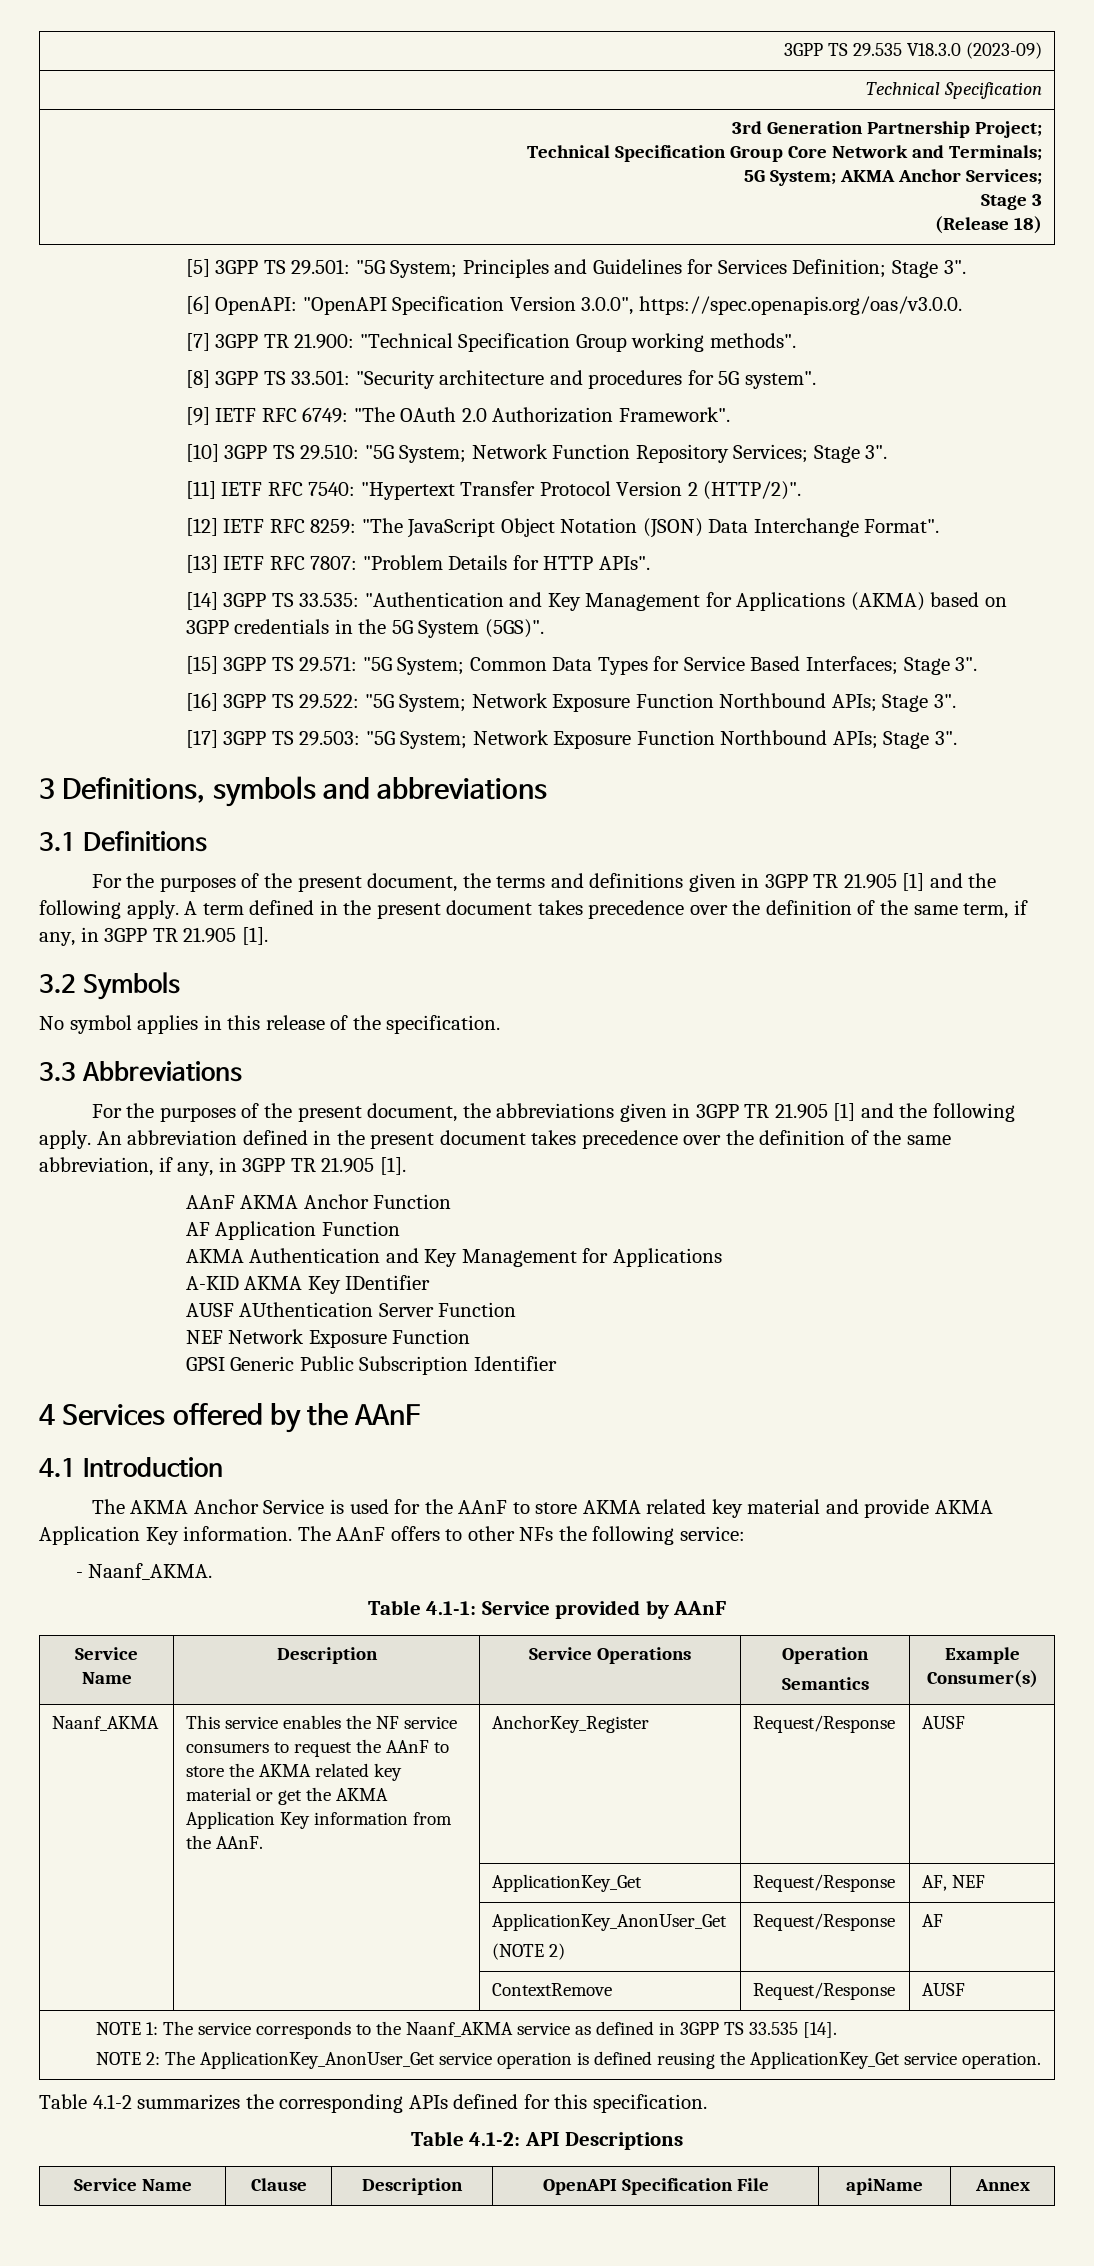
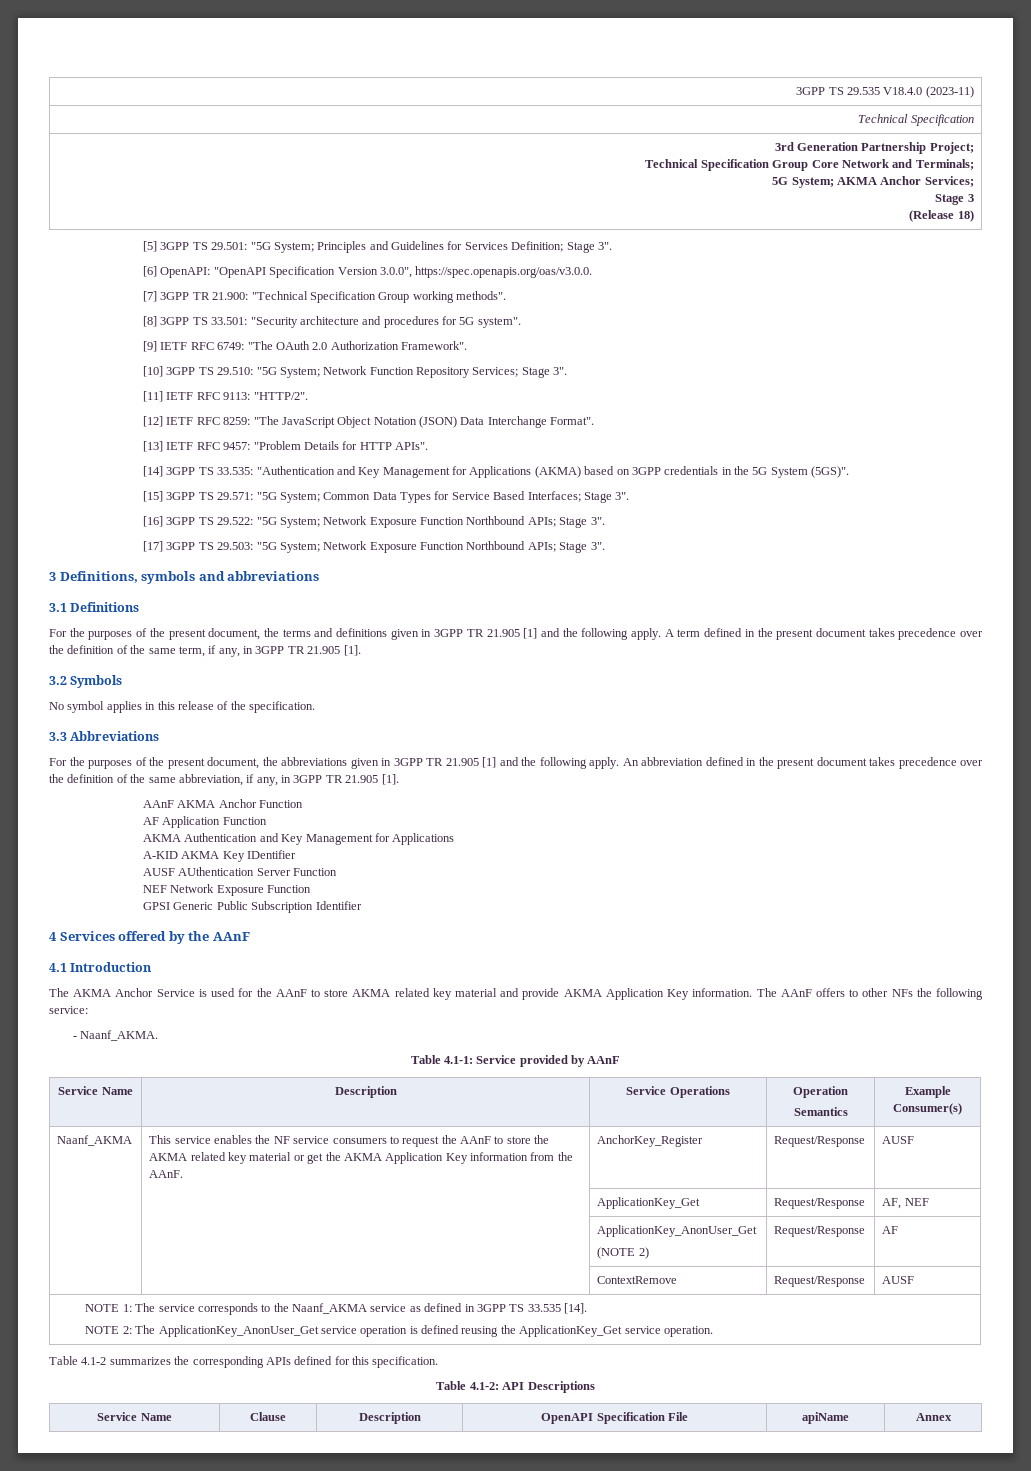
[906,42,1042,59] V18.3.0 (2023-09) -> [883,86,974,98] V18.4.0 (2023-11)
[308,481,802,500] 7540: "Hypertext Transfer Protocol Version 2 (HTTP/2)". -> [223,392,308,400] 9113: "HTTP/2".
[310,556,358,570] 7807: -> [223,442,251,450] 9457:

